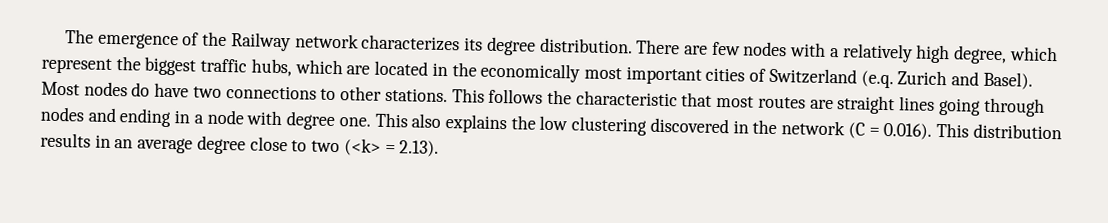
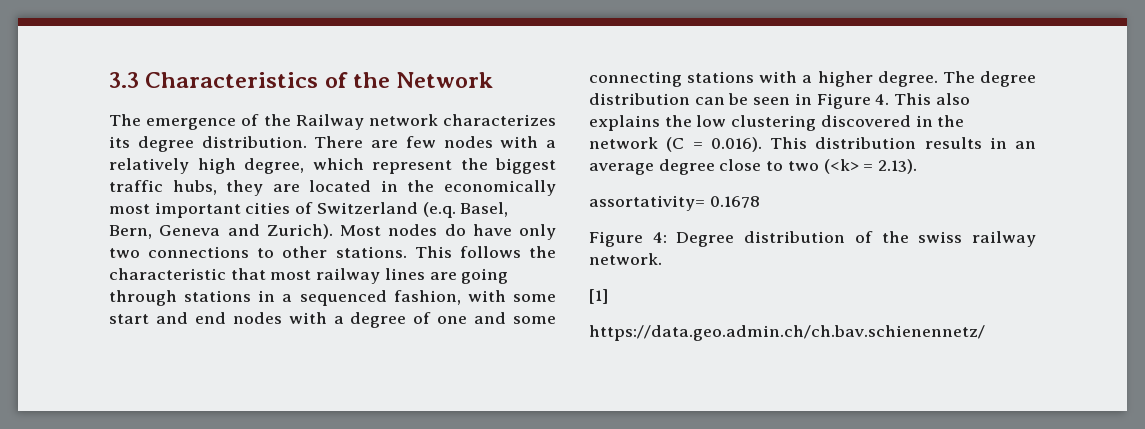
(64, 36) none -> [109,72,494,88] 3.3 Characteristics of the Network //
[294,59,343,75] which -> [226,180,264,196] they
[897,70,1033,90] Zurich and Basel). -> [460,202,509,217] [109,224,333,239] Basel, Bern, Geneva and Zurich).
(190, 90) none -> [519,224,556,240] only
[757,95,1045,117] [40,106,371,131] routes are straight lines going through nodes and ending in a node with degree one. -> [316,268,509,284] [109,290,556,306] [109,312,556,328] [589,71,1036,87] [589,93,890,109] railway lines are going through stations in a sequenced fashion, with some start and end nodes with a degree of one and some connecting stations with a higher degree. The degree distribution can be seen in Figure 4.
(440, 148) none -> [589,195,760,211] [589,231,1036,247] [589,253,662,265] [589,289,608,304] [589,325,985,341] // assortativity= 0.1678 // Figure 4: Degree distribution of the swiss railway network. // [1] // https://data.geo.admin.ch/ch.bav.schienennetz/

